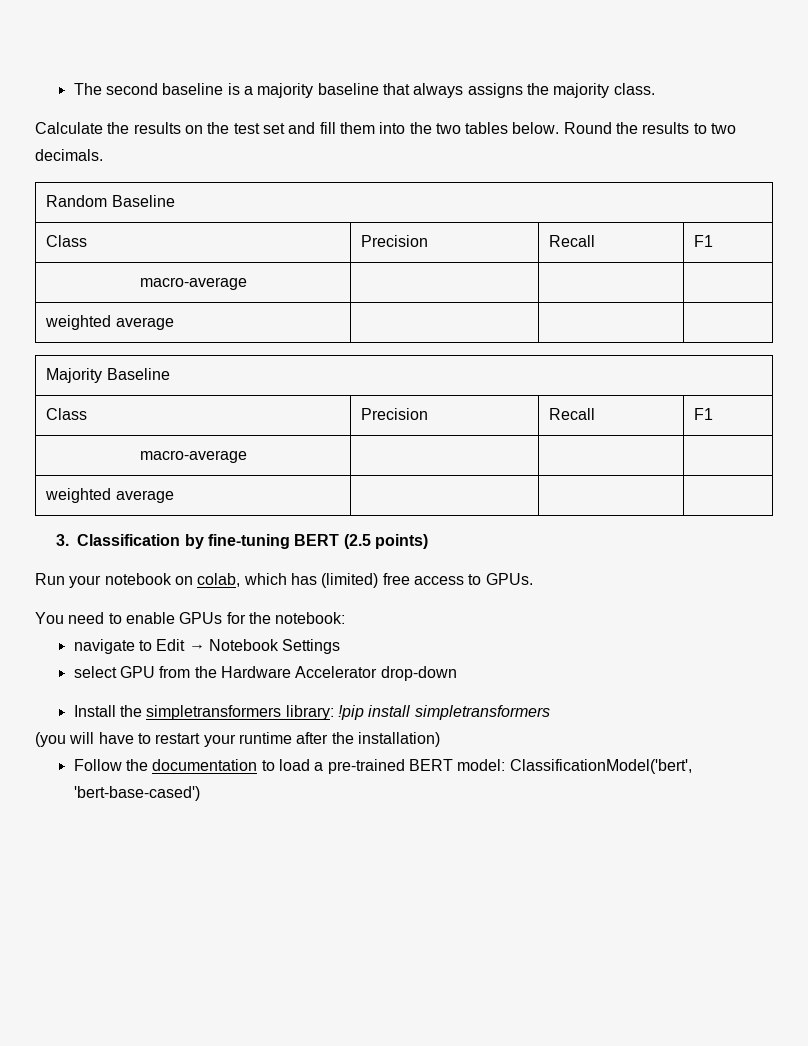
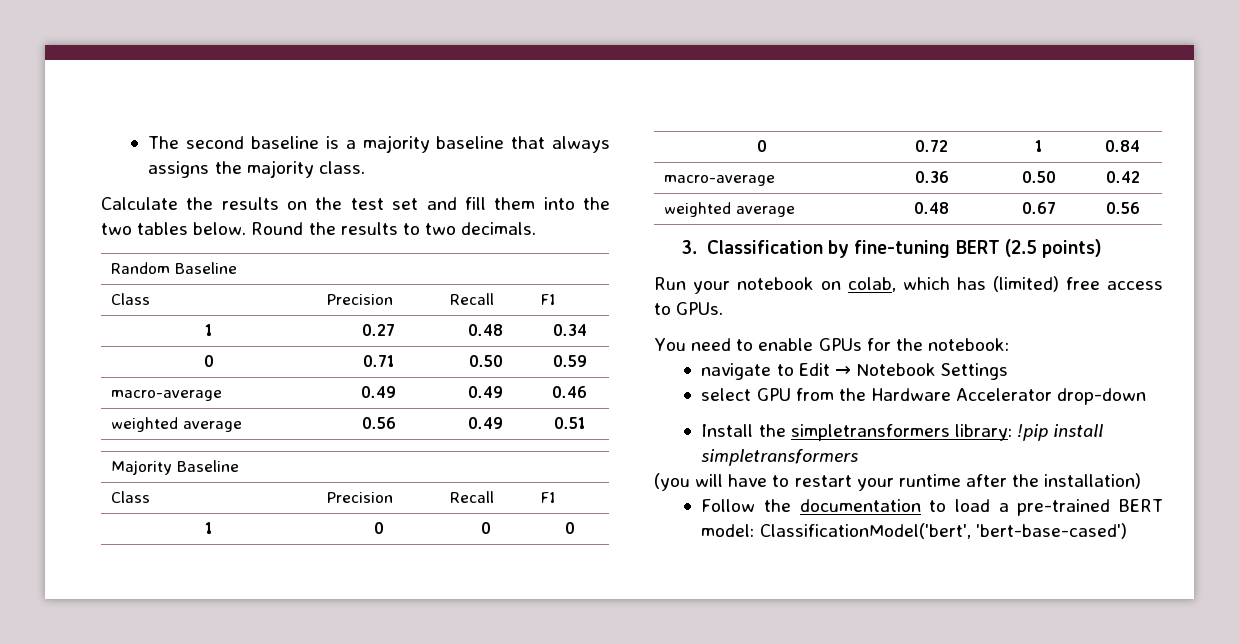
[139,277,247,290] [45,315,174,330] macro-average | | | // weighted average | | | -> [205,324,213,336] [362,324,395,336] [468,324,503,336] [552,324,587,336] [204,355,214,367] [362,355,395,367] [468,355,503,367] [552,355,587,367] [110,390,222,401] [361,386,396,398] [468,386,503,398] [552,386,587,398] [110,417,242,432] [361,417,396,429] [468,417,503,429] [553,417,586,429] 1 | 0.27 | 0.48 | 0.34 // 0 | 0.71 | 0.50 | 0.59 // macro-average | 0.49 | 0.49 | 0.46 // weighted average | 0.56 | 0.49 | 0.51
[139,450,247,463] [45,488,174,503] macro-average | | | // weighted average | | | -> [205,522,213,534] [373,522,384,534] [480,522,491,534] [564,522,575,534] [757,140,767,152] [915,140,948,152] [1034,140,1043,152] [1105,140,1140,152] [663,175,775,186] [914,171,949,183] [1021,171,1056,183] [1105,171,1140,183] [663,202,795,217] [914,202,949,214] [1021,202,1056,214] [1105,202,1140,214] 1 | 0 | 0 | 0 // 0 | 0.72 | 1 | 0.84 // macro-average | 0.36 | 0.50 | 0.42 // weighted average | 0.48 | 0.67 | 0.56

